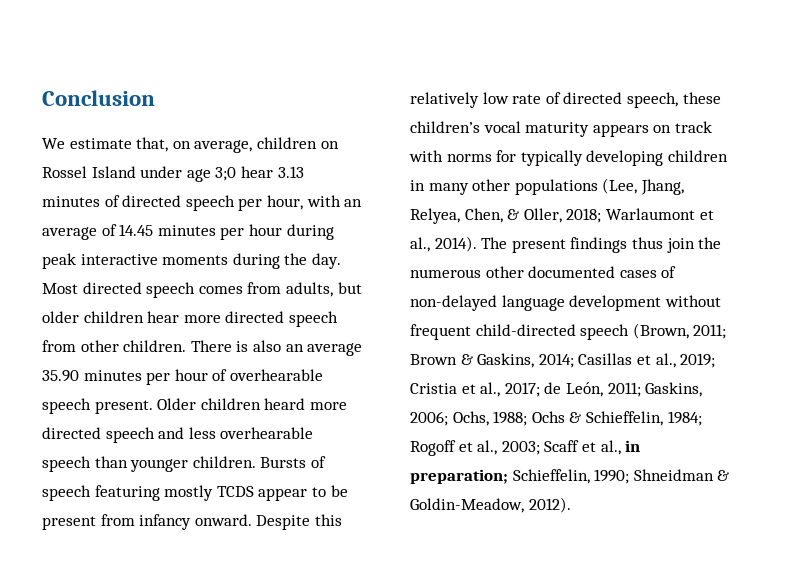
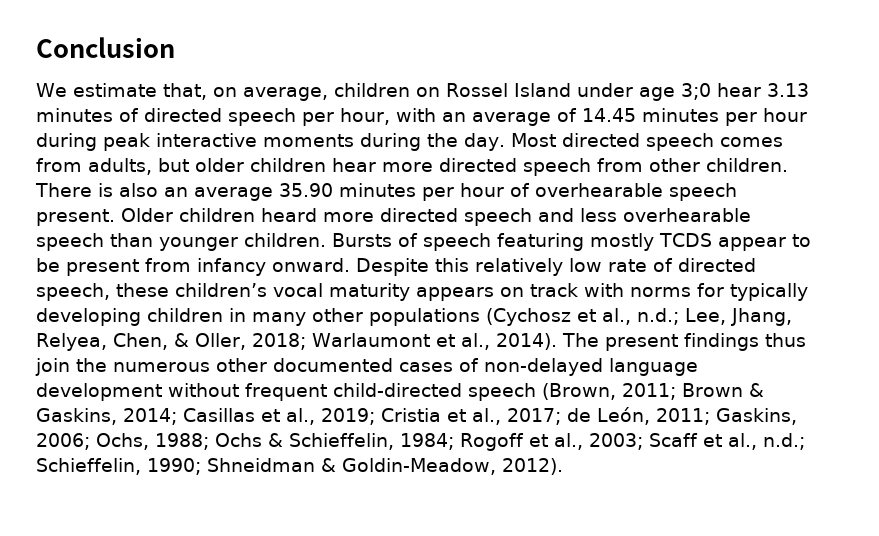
[602,178,638,194] (Lee, -> [486,308,726,326] (Cychosz et al., n.d.; Lee,
[625,440,641,452] [410,469,508,484] in preparation; -> [762,433,805,450] n.d.;

